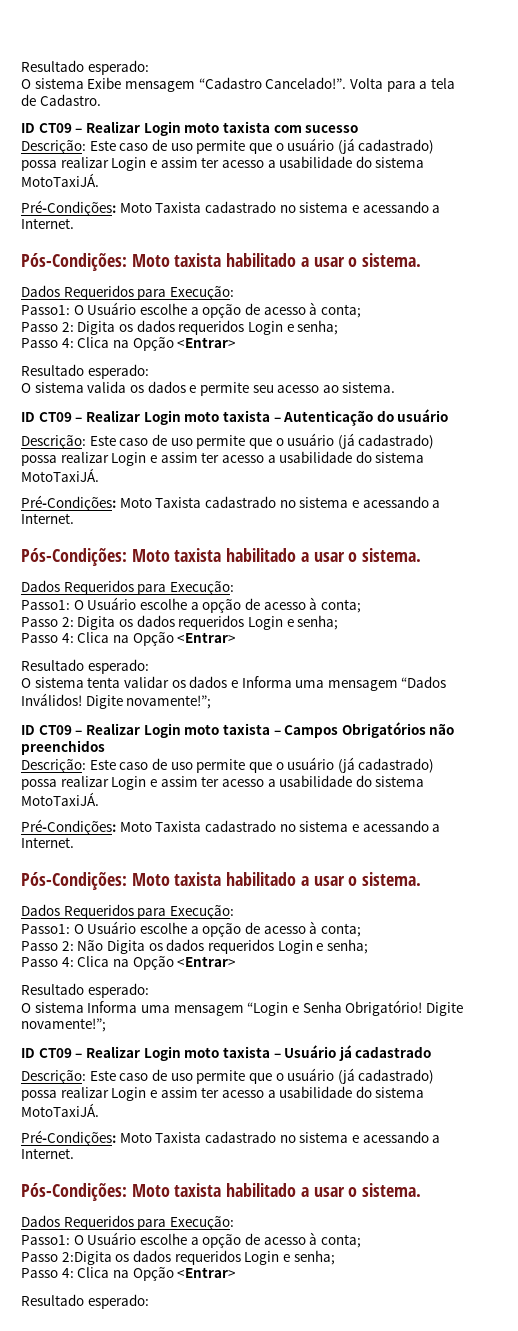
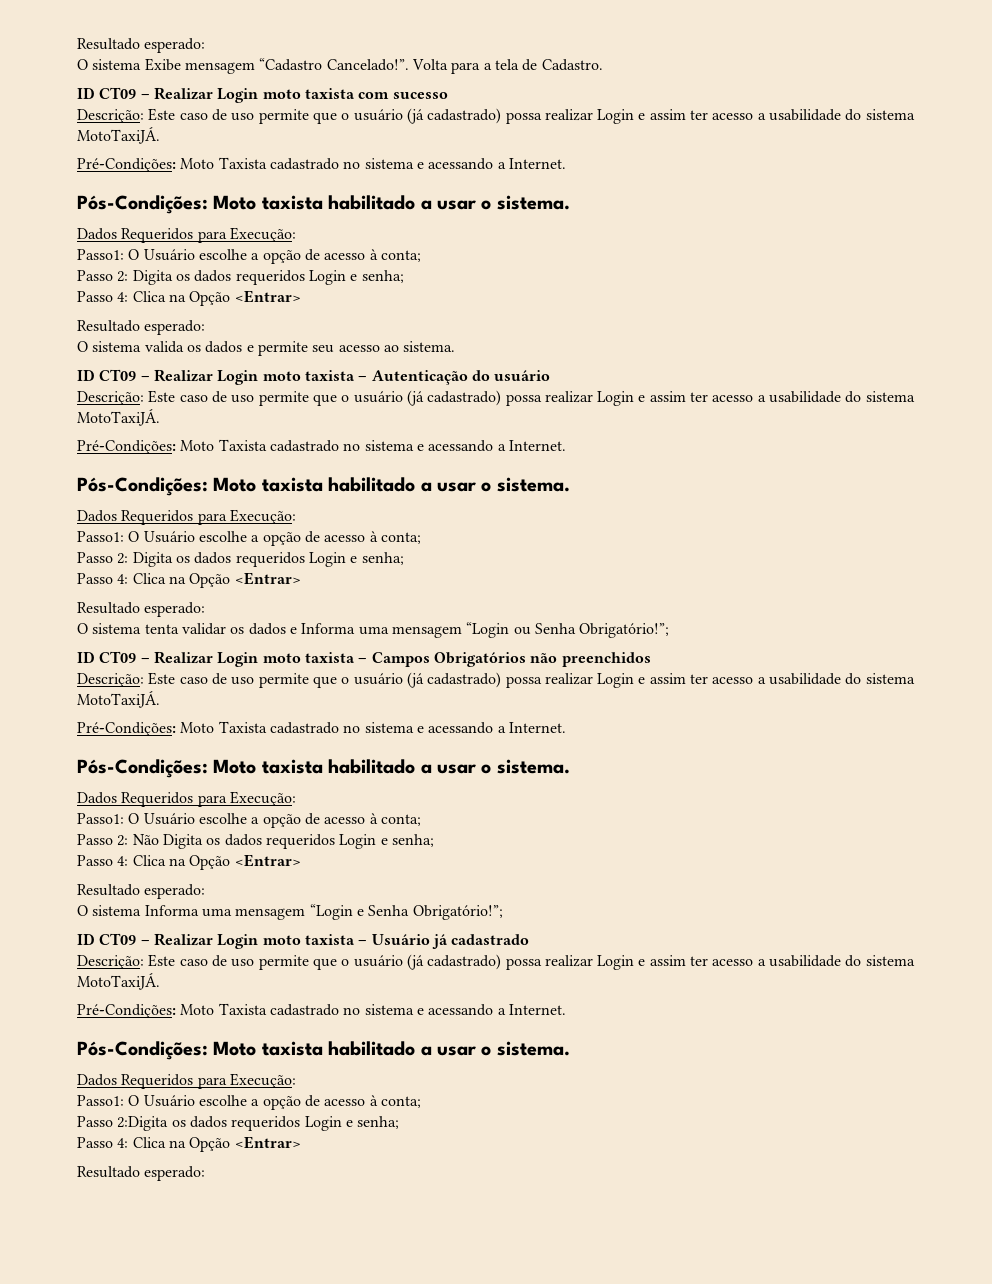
[401,676,447,688] [21,693,212,709] “Dados Inválidos! Digite novamente!”; -> [466,622,670,638] “Login ou Senha Obrigatório!”;
[345,1000,463,1016] [21,1018,106,1032] Obrigatório! Digite novamente!”; -> [412,905,503,920] Obrigatório!”;

